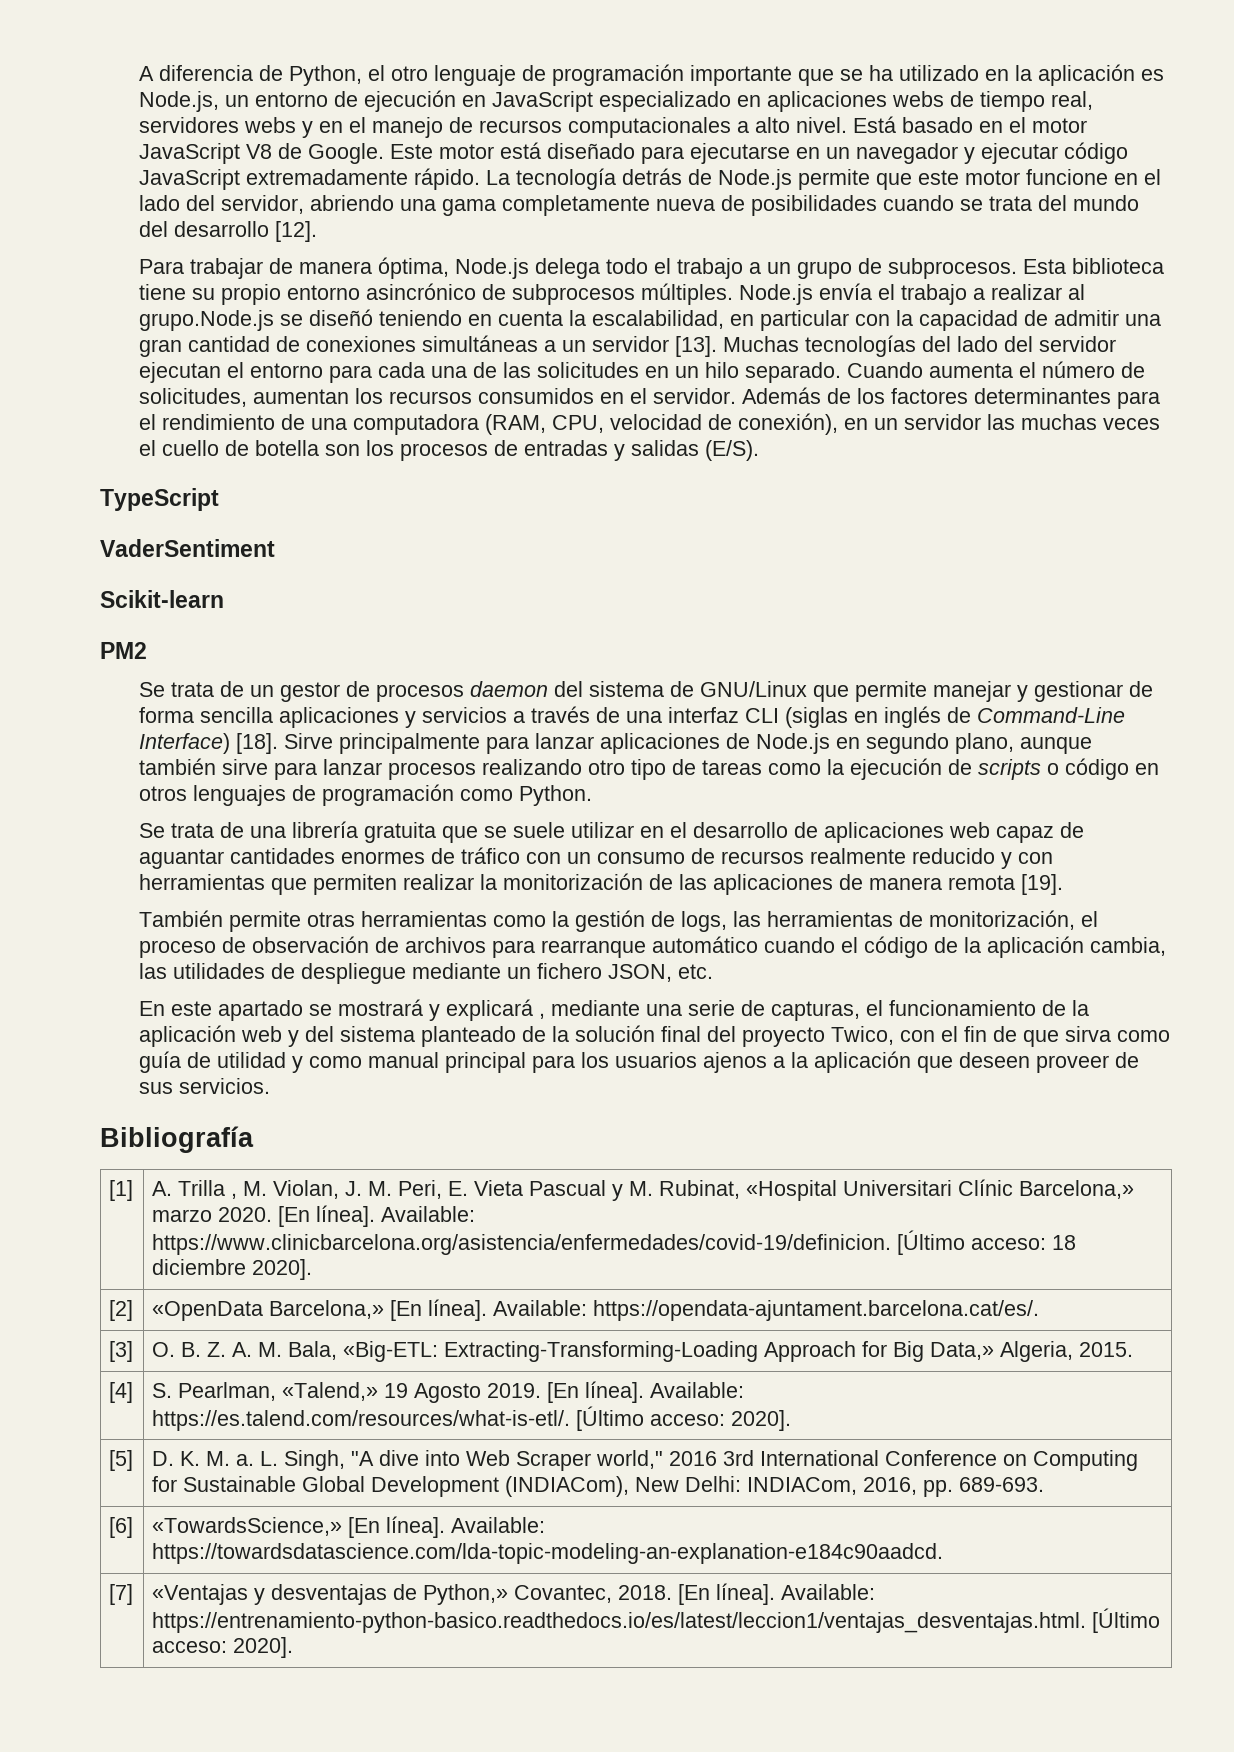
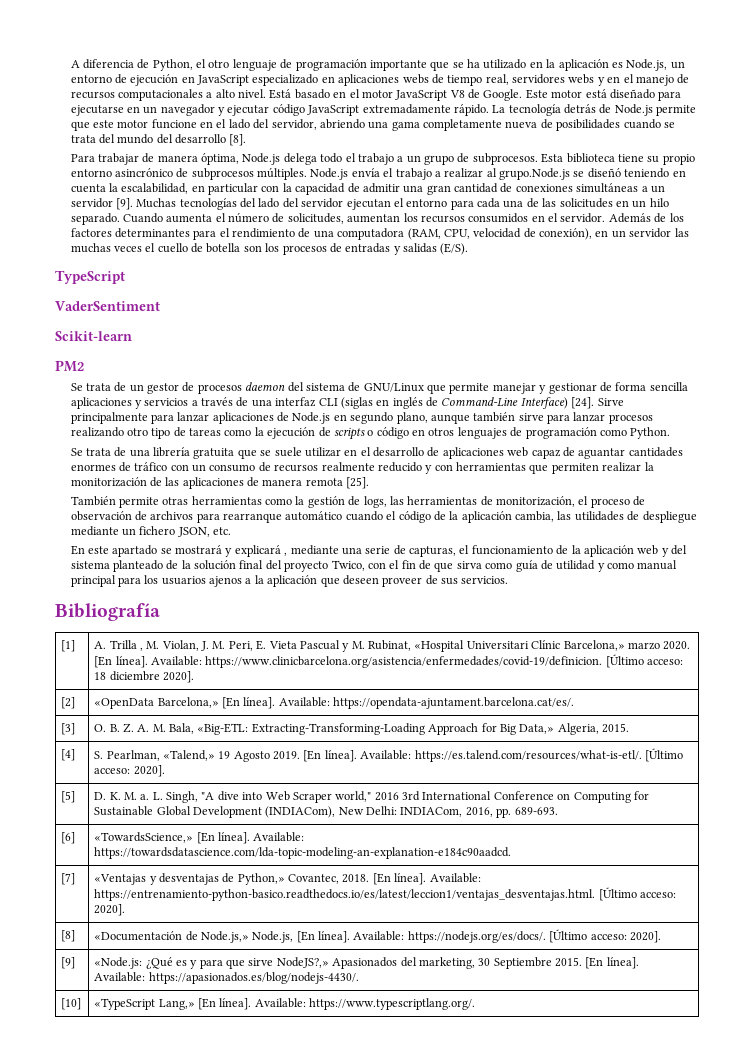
[274,221,317,242] [12]. -> [229,134,247,146] [8].
[674,336,717,357] [13]. -> [115,198,133,210] [9].
[235,733,278,754] [18]. -> [571,397,595,409] [24].
[1020,874,1063,895] [19]. -> [346,477,370,489] [25].
(294, 1647) none -> [61,930,76,942] [94,929,661,943] [61,957,76,969] [94,957,639,969] [94,972,359,984] [61,998,82,1010] [94,998,476,1010] // [8] | «Documentación de Node.js,» Node.js, [En línea]. Available: https://nodejs.org/es/docs/. [Último acceso: 2020]. // [9] | «Node.js: ¿Qué es y para que sirve NodeJS?,» Apasionados del marketing, 30 Septiembre 2015. [En línea]. Available: https://apasionados.es/blog/nodejs-4430/. // [10] | «TypeScript Lang,» [En línea]. Available: https://www.typescriptlang.org/.

